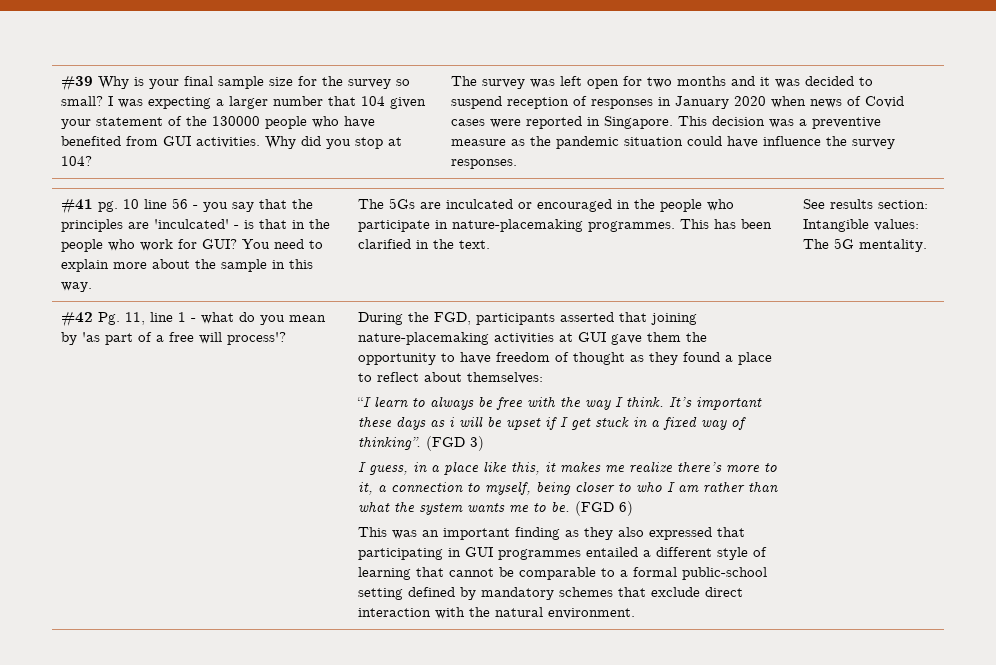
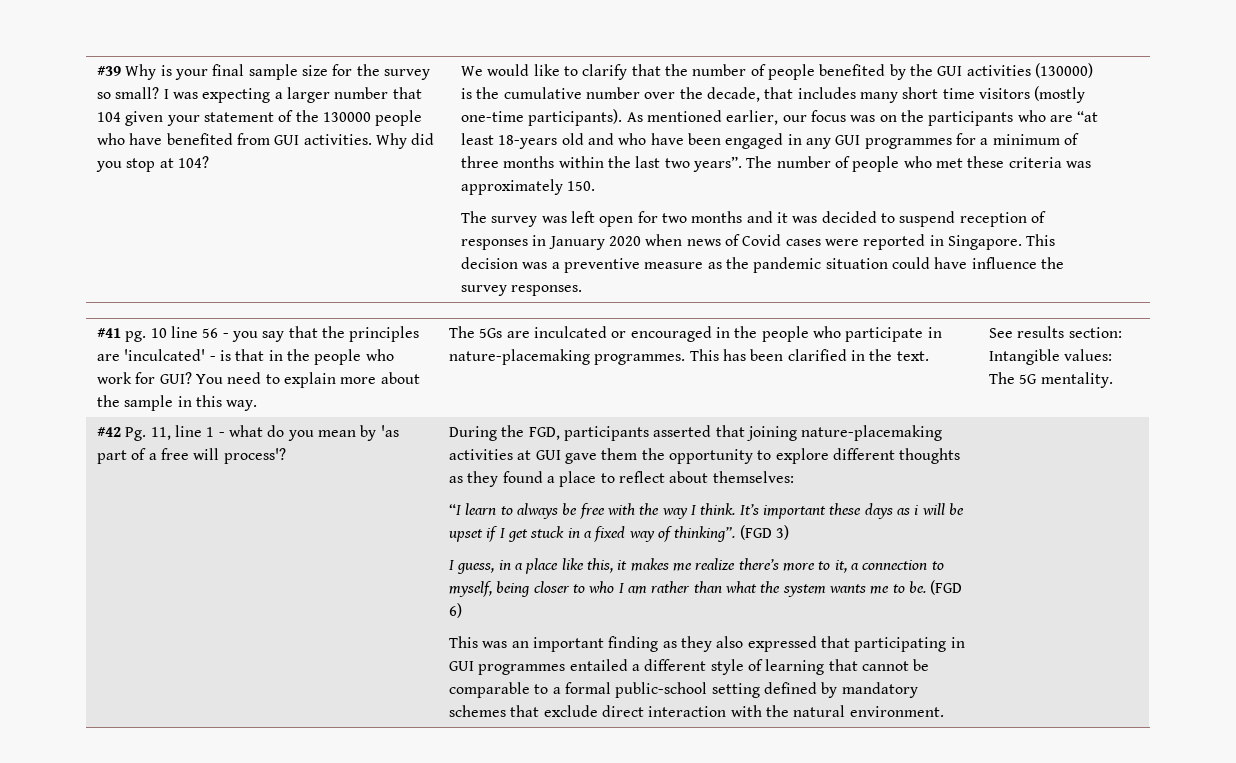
(93, 161) none -> [461,63,1093,80] [461,86,1086,103] [461,109,1099,126] [461,133,1079,149] [461,156,1091,172] [461,179,596,195] We would like to clarify that the number of people benefited by the GUI activities (130000) is the cumulative number over the decade, that includes many short time visitors (mostly one-time participants). As mentioned earlier, our focus was on the participants who are “at least 18-years old and who have been engaged in any GUI programmes for a minimum of three months within the last two years”. The number of people who met these criteria was approximately 150. //
[460,352,626,365] have freedom of thought -> [775,448,961,464] explore different thoughts

